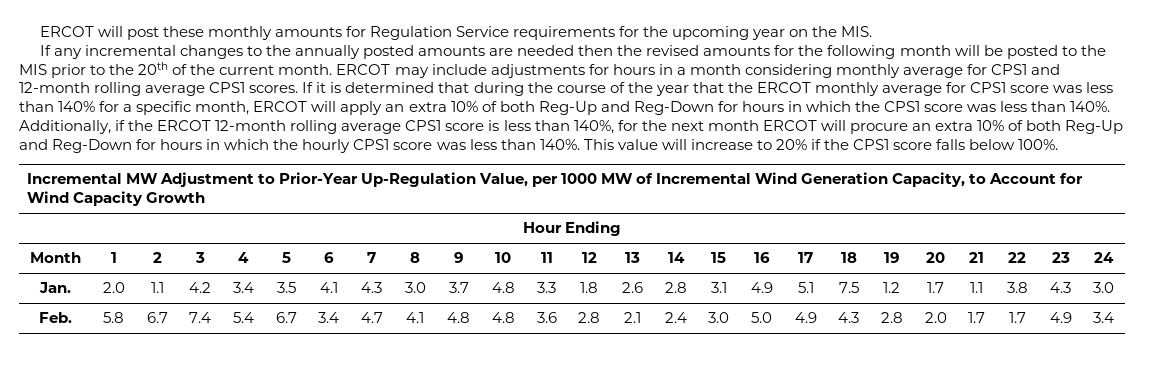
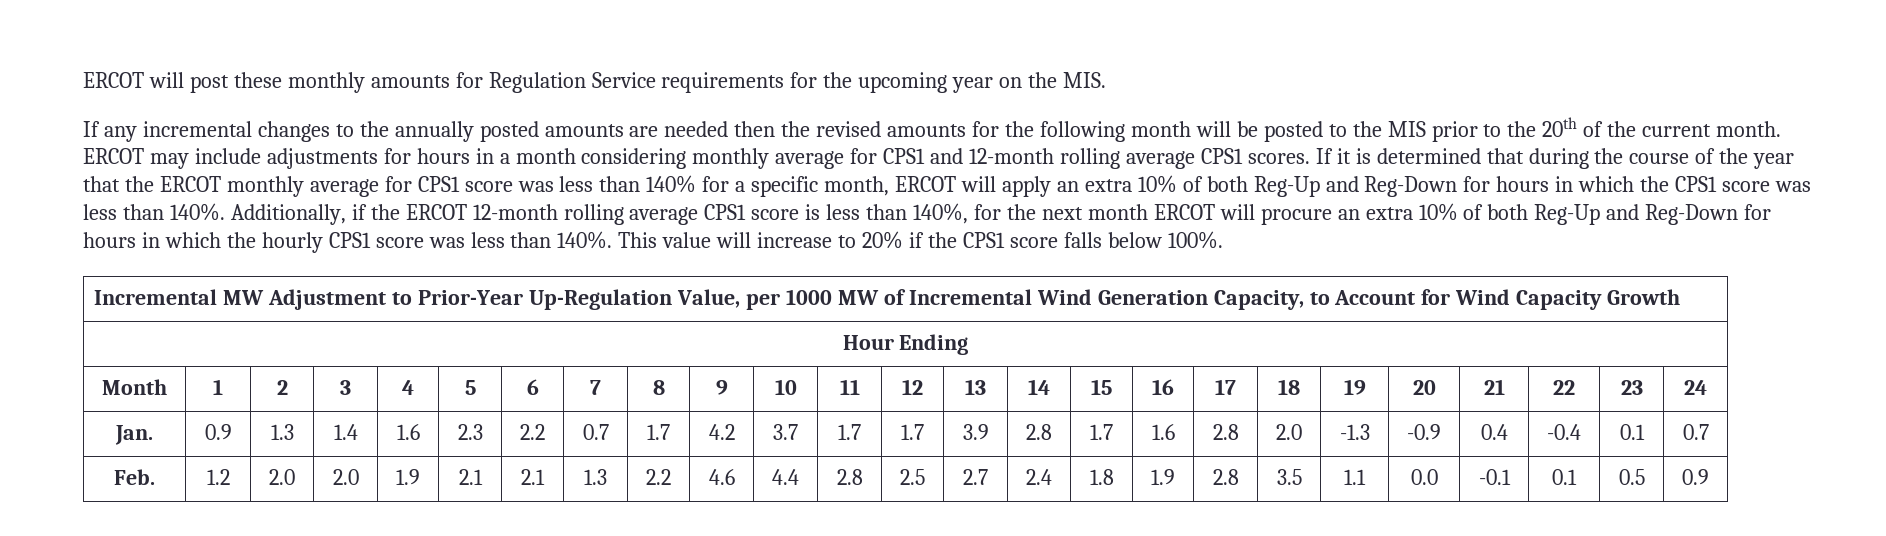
[102,282,125,293] [150,282,164,293] [189,282,211,293] [232,282,254,293] [276,282,296,293] [319,282,338,293] [361,282,382,293] [404,282,426,293] [448,282,469,293] [491,282,515,293] [537,282,556,293] [580,282,598,293] [621,282,643,293] [664,282,687,293] [710,282,727,293] [750,282,773,293] [797,282,814,293] [838,282,859,293] [883,282,900,293] [927,282,944,293] [970,282,983,293] [1006,282,1028,293] [1050,282,1071,293] [1093,282,1114,293] [39,312,72,323] [103,312,124,323] [146,312,168,323] [189,312,211,323] [232,312,254,323] [275,312,297,323] [318,312,339,323] [360,312,383,323] [406,312,424,323] [447,312,470,323] [491,312,515,323] [536,312,557,323] [578,312,600,323] [623,312,641,323] [664,312,687,323] [708,312,729,323] [751,312,772,323] [794,312,817,323] [838,312,859,323] [880,312,903,323] [924,312,947,323] [968,312,985,323] [1008,312,1026,323] [1049,312,1072,323] [1093,312,1114,323] 2.0 | 1.1 | 4.2 | 3.4 | 3.5 | 4.1 | 4.3 | 3.0 | 3.7 | 4.8 | 3.3 | 1.8 | 2.6 | 2.8 | 3.1 | 4.9 | 5.1 | 7.5 | 1.2 | 1.7 | 1.1 | 3.8 | 4.3 | 3.0 // Feb. | 5.8 | 6.7 | 7.4 | 5.4 | 6.7 | 3.4 | 4.7 | 4.1 | 4.8 | 4.8 | 3.6 | 2.8 | 2.1 | 2.4 | 3.0 | 5.0 | 4.9 | 4.3 | 2.8 | 2.0 | 1.7 | 1.7 | 4.9 | 3.4 -> [204,424,232,440] [270,424,294,440] [333,424,358,440] [396,424,420,440] [457,424,483,440] [520,424,545,440] [582,424,609,440] [647,424,670,440] [708,424,735,440] [773,424,798,440] [838,424,861,440] [901,424,924,440] [962,424,989,440] [1026,424,1052,440] [1090,424,1113,440] [1151,424,1175,440] [1212,424,1239,440] [1276,424,1302,440] [1339,424,1370,440] [1407,424,1441,440] [1480,424,1508,440] [1547,424,1581,440] [1619,424,1645,440] [1682,424,1709,440] [114,469,155,485] [206,469,230,485] [269,469,295,485] [332,469,359,485] [396,469,420,485] [458,469,483,485] [521,469,545,485] [584,469,607,485] [646,469,671,485] [708,469,735,485] [772,469,799,485] [836,469,863,485] [900,469,925,485] [963,469,988,485] [1026,469,1052,485] [1089,469,1114,485] [1151,469,1175,485] [1212,469,1239,485] [1276,469,1302,485] [1344,469,1366,485] [1410,469,1438,485] [1478,469,1511,485] [1552,469,1577,485] [1618,469,1645,485] [1682,469,1709,485] 0.9 | 1.3 | 1.4 | 1.6 | 2.3 | 2.2 | 0.7 | 1.7 | 4.2 | 3.7 | 1.7 | 1.7 | 3.9 | 2.8 | 1.7 | 1.6 | 2.8 | 2.0 | -1.3 | -0.9 | 0.4 | -0.4 | 0.1 | 0.7 // Feb. | 1.2 | 2.0 | 2.0 | 1.9 | 2.1 | 2.1 | 1.3 | 2.2 | 4.6 | 4.4 | 2.8 | 2.5 | 2.7 | 2.4 | 1.8 | 1.9 | 2.8 | 3.5 | 1.1 | 0.0 | -0.1 | 0.1 | 0.5 | 0.9

